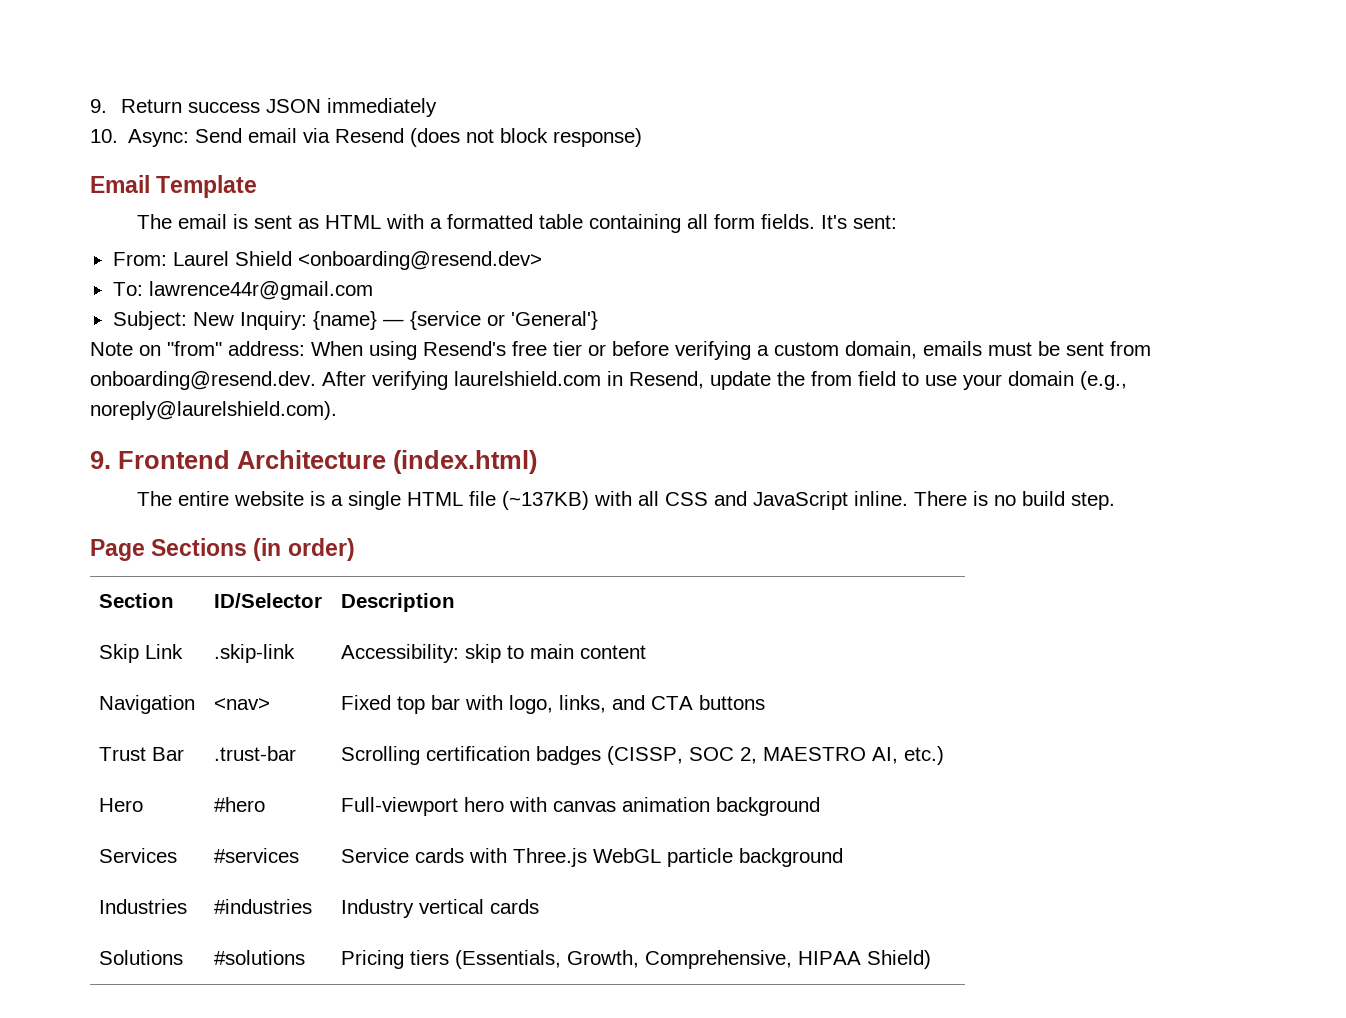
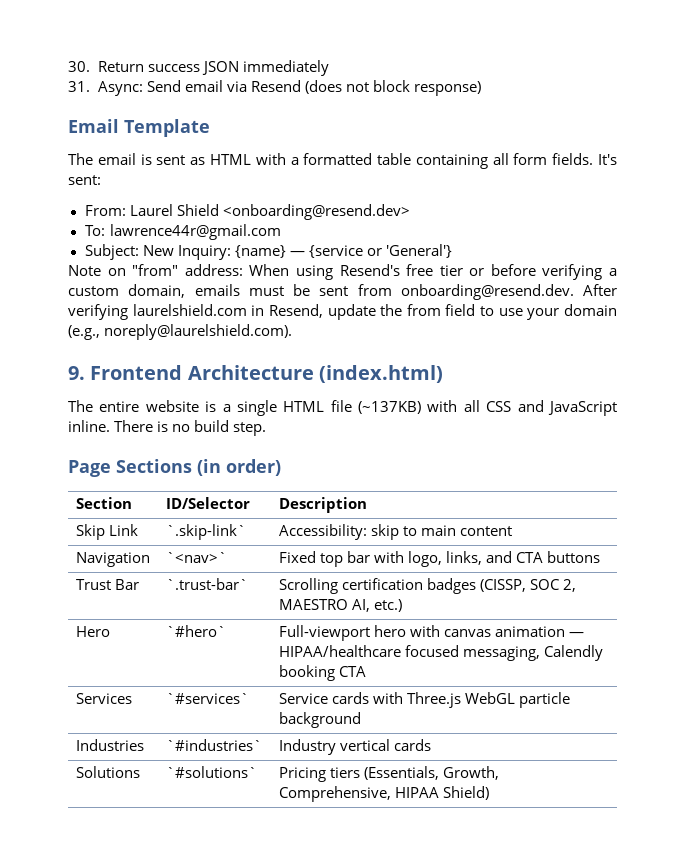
[90,99,107,113] 9. -> [68,61,90,72] 30.
[90,129,118,143] 10. -> [68,81,90,92] 31.
[214,644,296,663] .skip-link -> [165,524,246,540] `.skip-link`
[214,698,271,710] <nav> -> [165,552,227,563] `<nav>`
[214,746,297,761] .trust-bar -> [165,578,248,590] `.trust-bar`
[214,797,266,812] #hero -> [165,625,226,637] `#hero`
[716,797,821,816] background -> [569,632,585,637] [278,645,603,661] [278,665,366,681] — HIPAA/healthcare focused messaging, Calendly booking CTA
[214,848,300,863] #services -> [165,693,249,704] `#services`
[214,899,313,914] #industries -> [165,739,262,751] `#industries`
[214,950,306,965] #solutions -> [165,766,257,778] `#solutions`

